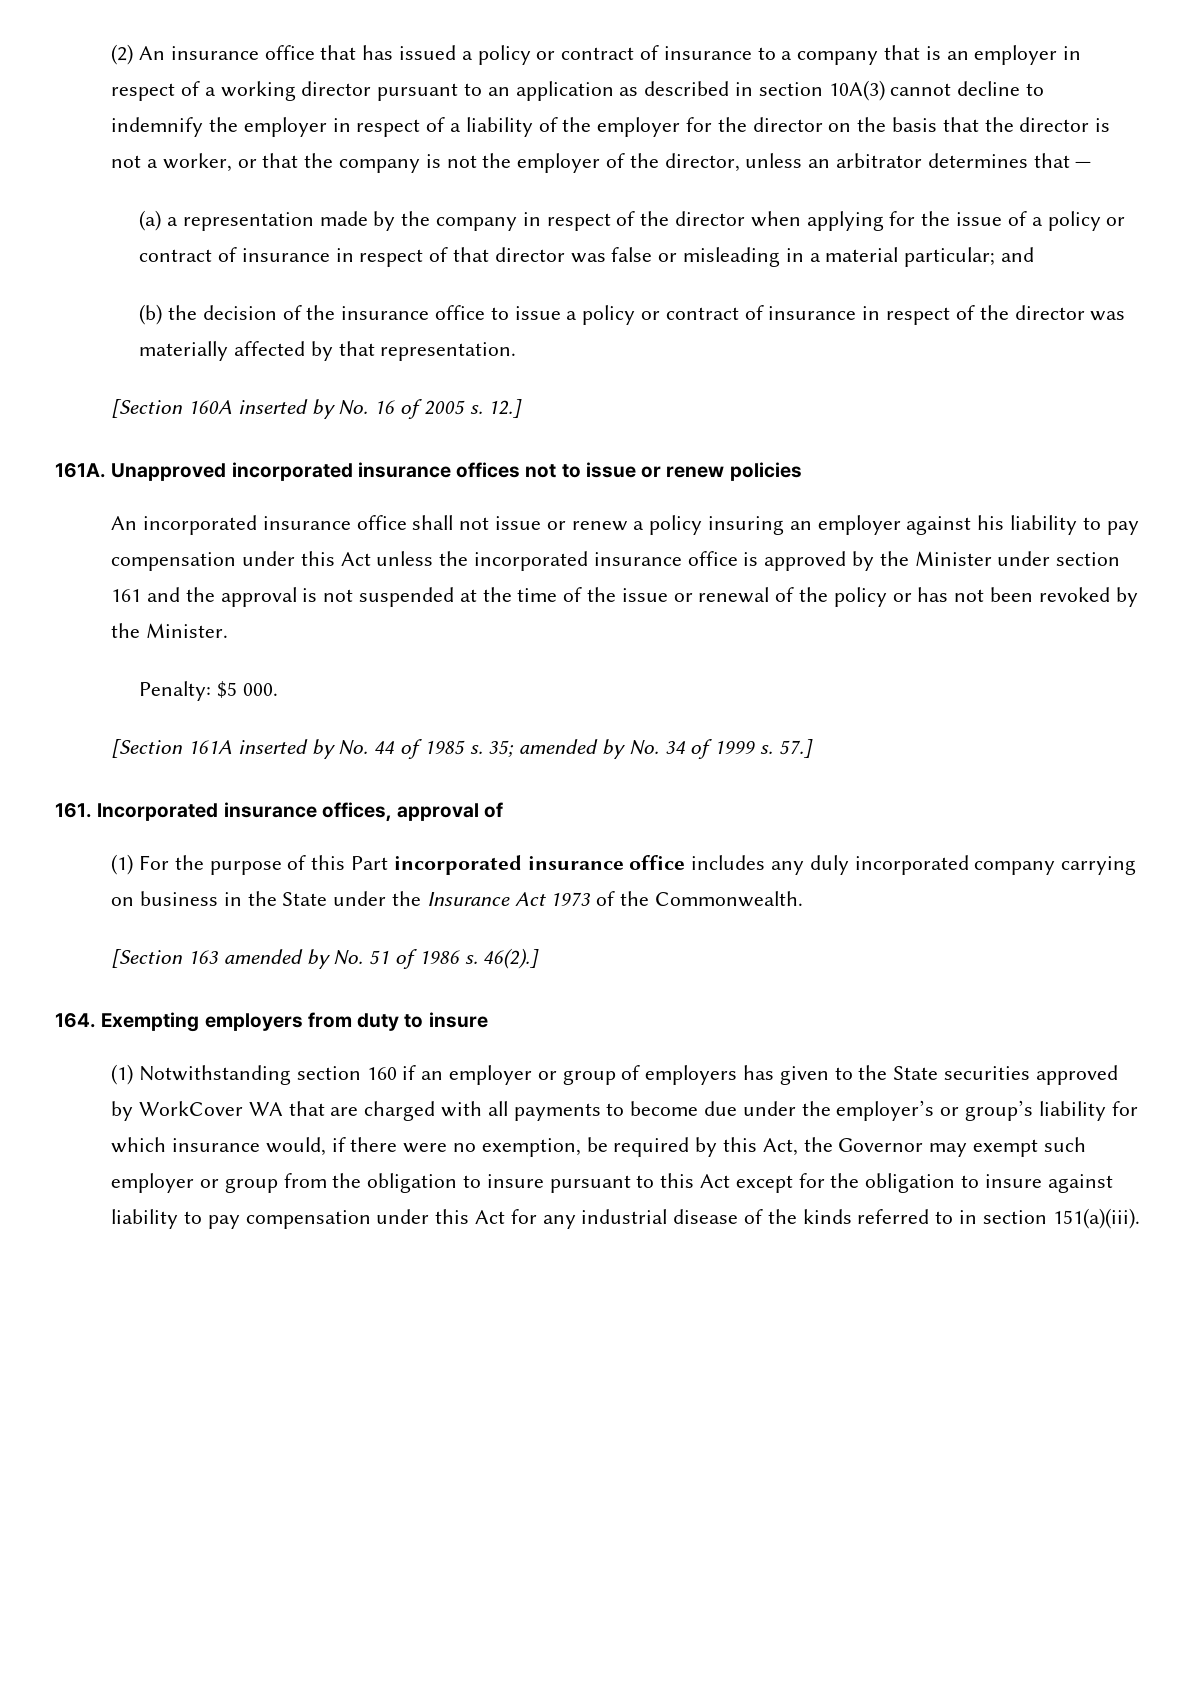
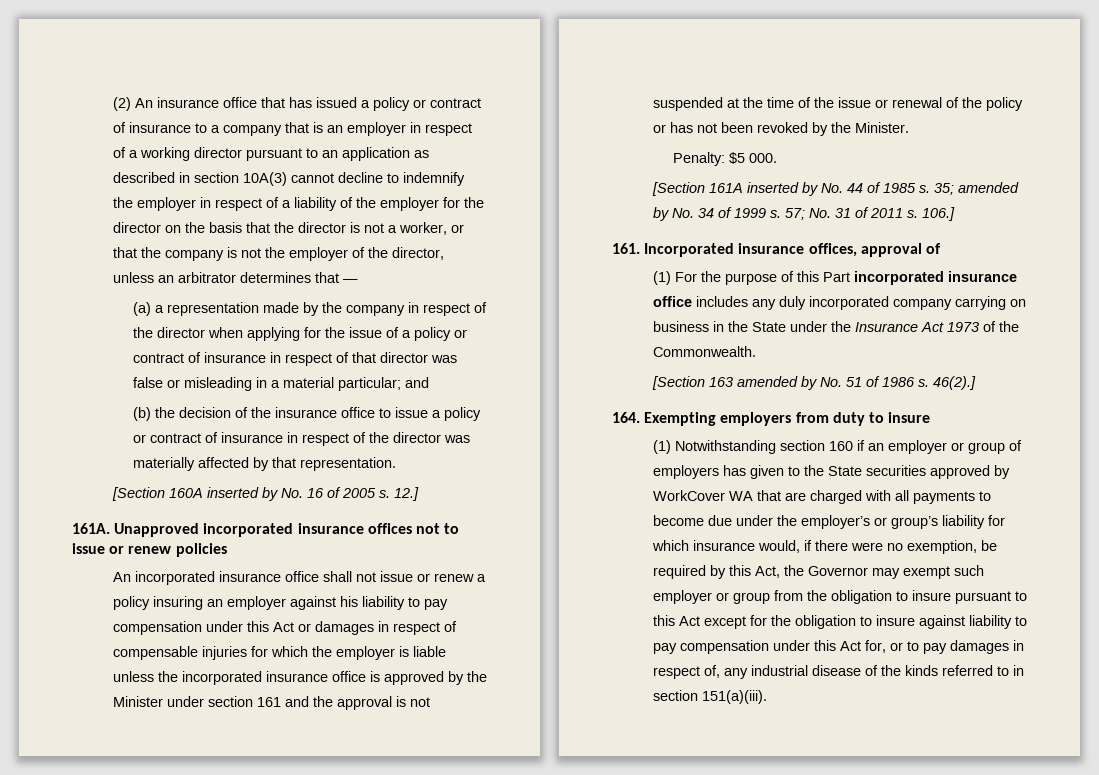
(371, 559) none -> [297,621,457,635] [112,646,446,660] or damages in respect of compensable injuries for which the employer is liable
[778,739,813,758] 57.] -> [784,207,955,221] 57; No. 31 of 2011 s. 106.]
[510,1209,537,1224] for -> [864,640,1024,654] [652,665,720,679] for, or to pay damages in respect of,

